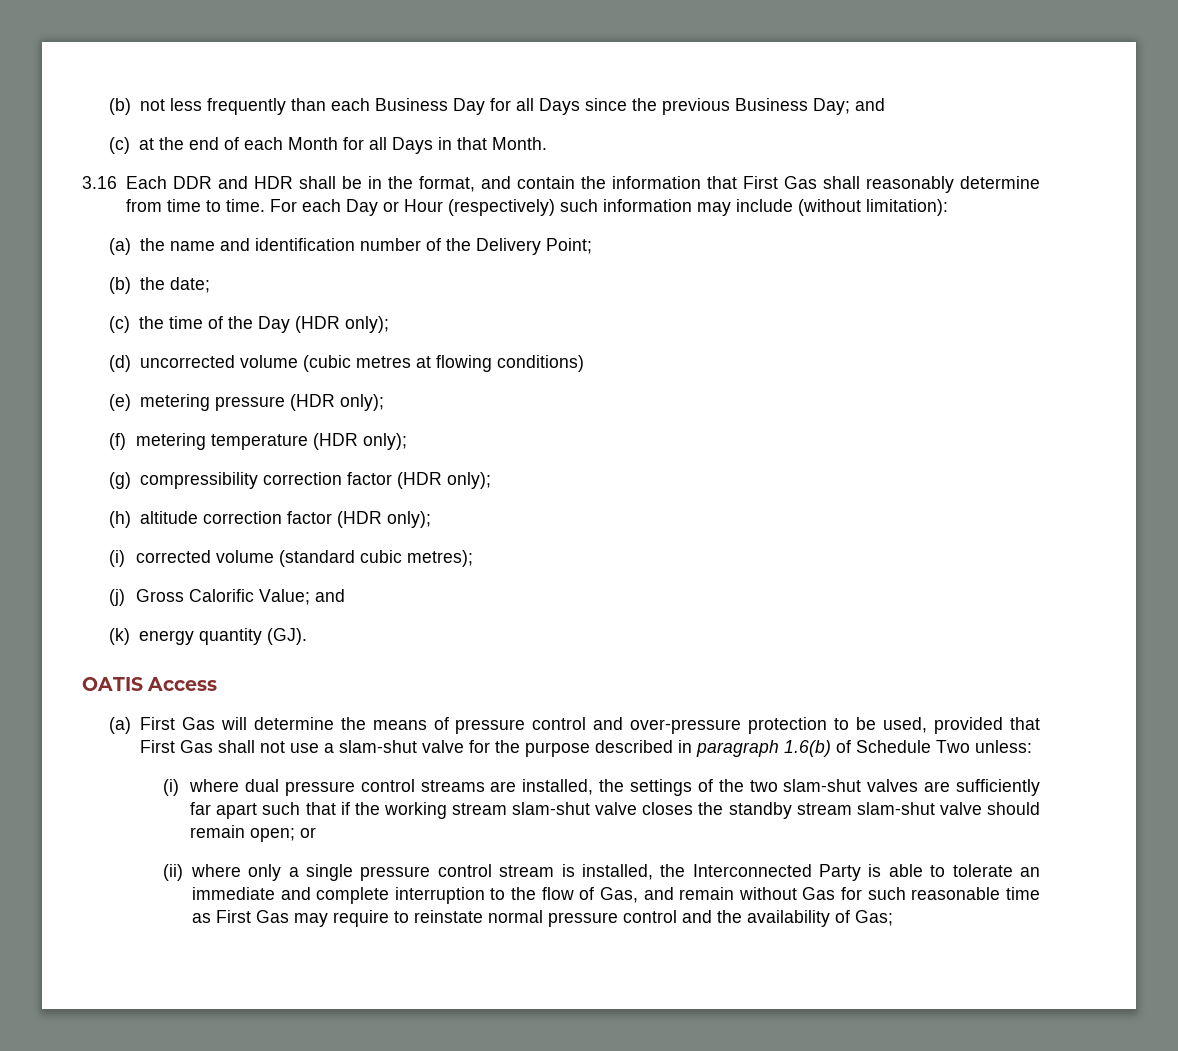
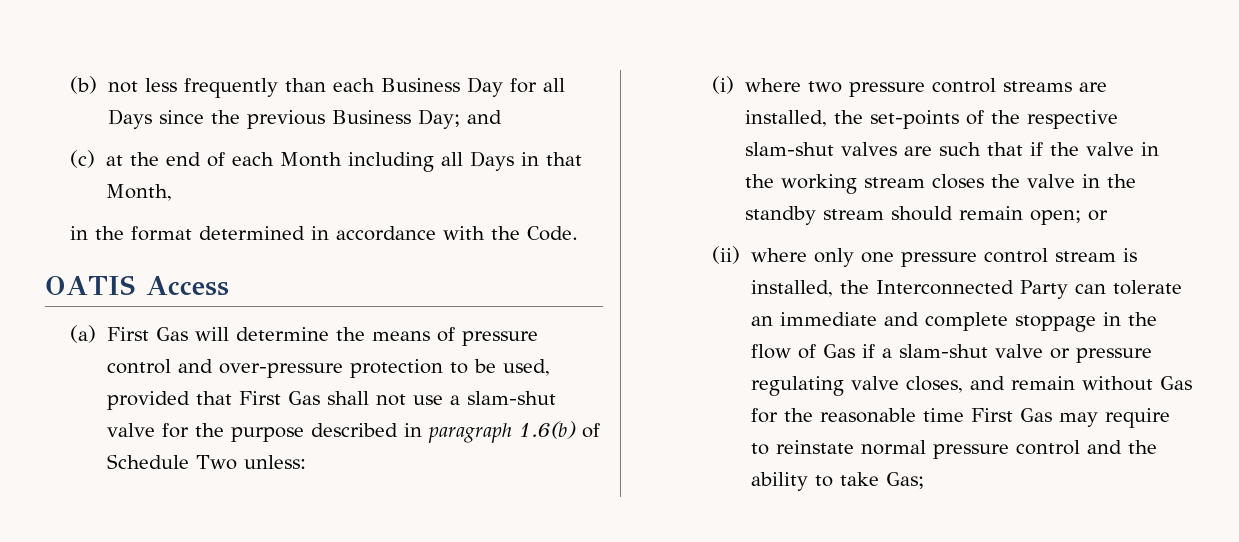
[342,137,364,150] for -> [347,152,434,172] including
[491,137,547,150] [82,176,1041,193] [125,199,948,216] [109,238,592,255] [109,277,210,294] [109,316,389,333] [109,355,584,372] [109,394,384,411] [109,433,408,450] [109,472,491,489] [109,511,431,528] [109,550,474,567] [109,589,346,606] [109,628,307,645] Month. // 3.16 Each DDR and HDR shall be in the format, and contain the information that First Gas shall reasonably determine from time to time. For each Day or Hour (respectively) such information may include (without limitation): // (a) the name and identification number of the Delivery Point; // (b) the date; // (c) the time of the Day (HDR only); // (d) uncorrected volume (cubic metres at flowing conditions) // (e) metering pressure (HDR only); // (f) metering temperature (HDR only); // (g) compressibility correction factor (HDR only); // (h) altitude correction factor (HDR only); // (i) corrected volume (standard cubic metres); // (j) Gross Calorific Value; and // (k) energy quantity (GJ). -> [105,184,172,201] [70,226,579,241] Month, // in the format determined in accordance with the Code.
[245,779,280,792] dual -> [807,81,842,93] two
[630,779,778,796] settings of the two -> [869,110,1118,129] set-points of the respective
[955,779,1040,796] [190,802,258,819] sufficiently far apart -> (932, 151) none
[383,802,694,819] working stream slam-shut valve closes -> [1085,142,1159,156] [744,174,1100,194] valve in the working stream closes the valve in
[856,802,982,815] slam-shut valve -> (884, 214) none
[288,864,354,881] a single -> [860,252,894,263] one
[868,864,946,877] is able to -> [1074,284,1106,294] can
[394,887,506,904] interruption to -> [1014,312,1121,332] stoppage in
[599,887,638,903] Gas, -> [822,344,1152,363] [750,376,963,396] Gas if a slam-shut valve or pressure regulating valve closes,
[867,887,906,900] such -> [783,408,813,422] the
[191,913,211,923] as -> (964, 415) none
[746,910,850,927] availability of -> [750,472,879,491] ability to take

